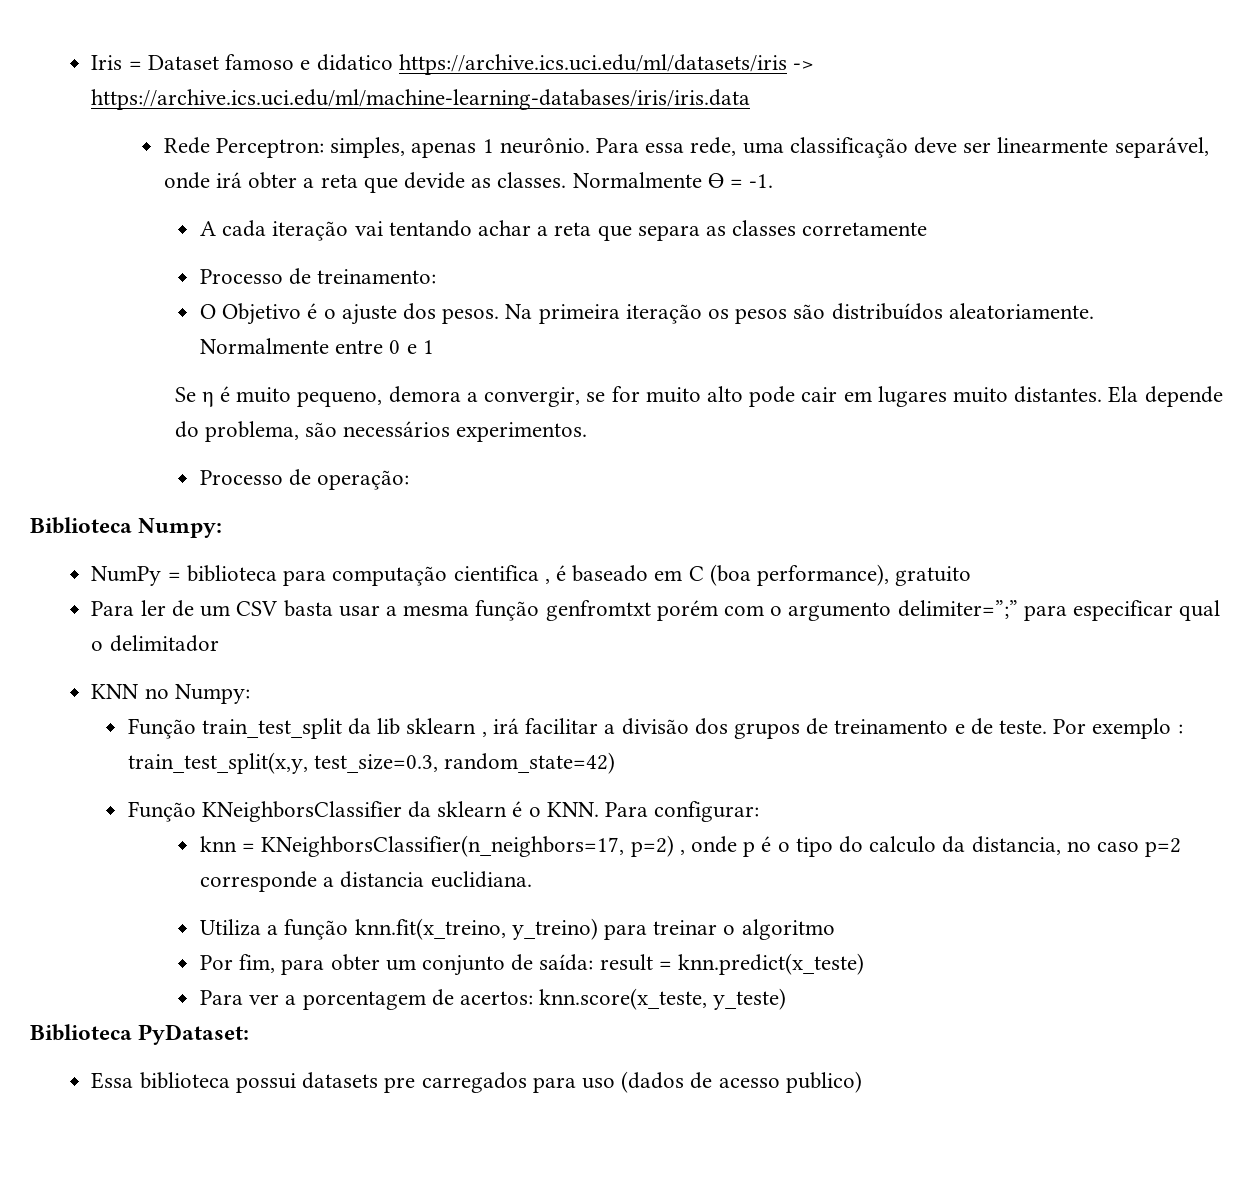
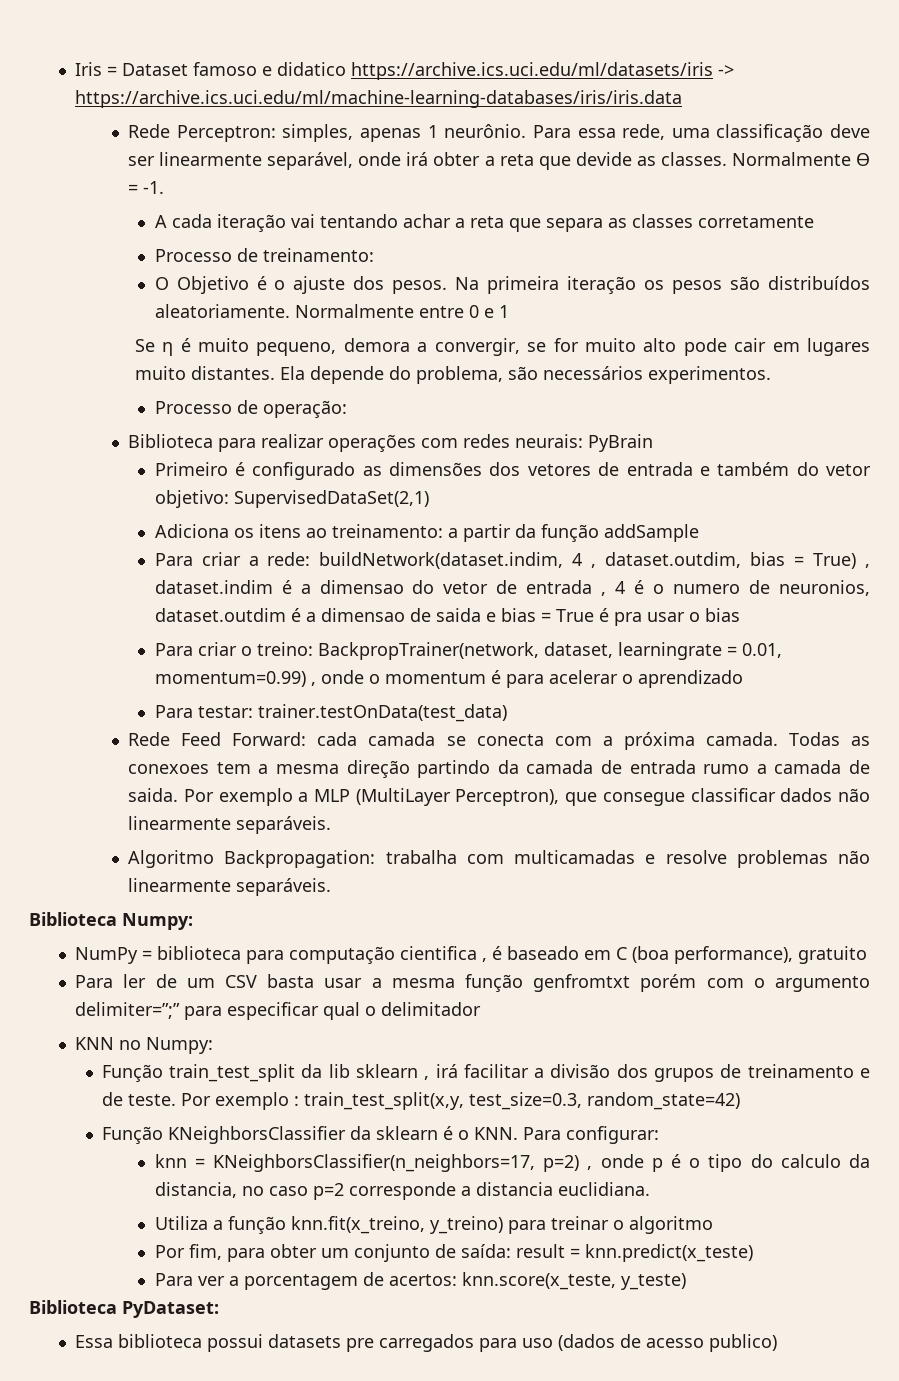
(410, 480) none -> [128,434,654,452] [154,462,871,480] [154,490,429,508] [154,524,699,542] [154,552,870,569] [154,580,871,596] [154,608,740,626] [154,642,782,660] [154,670,743,688] [154,704,507,722] [128,732,871,750] [128,760,871,778] [128,788,870,806] [128,816,332,834] [128,850,871,868] [128,878,332,896] // Biblioteca para realizar operações com redes neurais: PyBrain // Primeiro é configurado as dimensões dos vetores de entrada e também do vetor objetivo: SupervisedDataSet(2,1) // Adiciona os itens ao treinamento: a partir da função addSample // Para criar a rede: buildNetwork(dataset.indim, 4 , dataset.outdim, bias = True) , dataset.indim é a dimensao do vetor de entrada , 4 é o numero de neuronios, dataset.outdim é a dimensao de saida e bias = True é pra usar o bias // Para criar o treino: BackpropTrainer(network, dataset, learningrate = 0.01, momentum=0.99) , onde o momentum é para acelerar o aprendizado // Para testar: trainer.testOnData(test_data) // Rede Feed Forward: cada camada se conecta com a próxima camada. Todas as conexoes tem a mesma direção partindo da camada de entrada rumo a camada de saida. Por exemplo a MLP (MultiLayer Perceptron), que consegue classificar dados não linearmente separáveis. // Algoritmo Backpropagation: trabalha com multicamadas e resolve problemas não linearmente separáveis.

